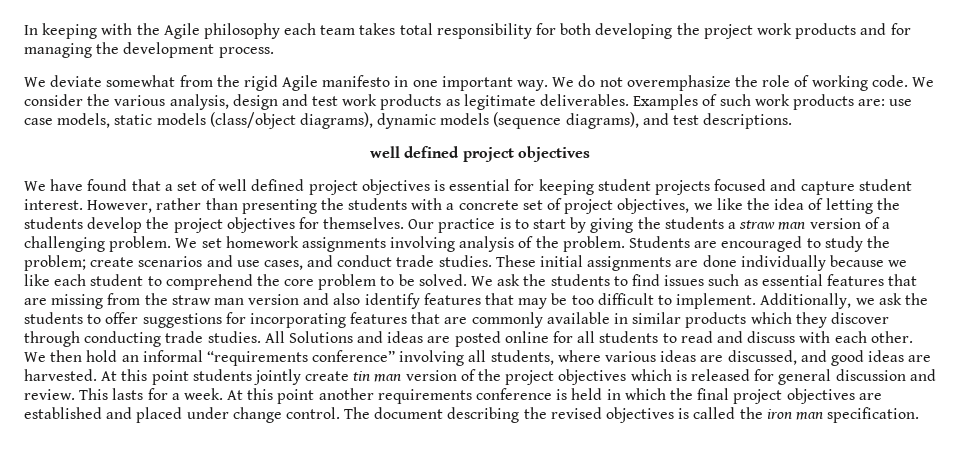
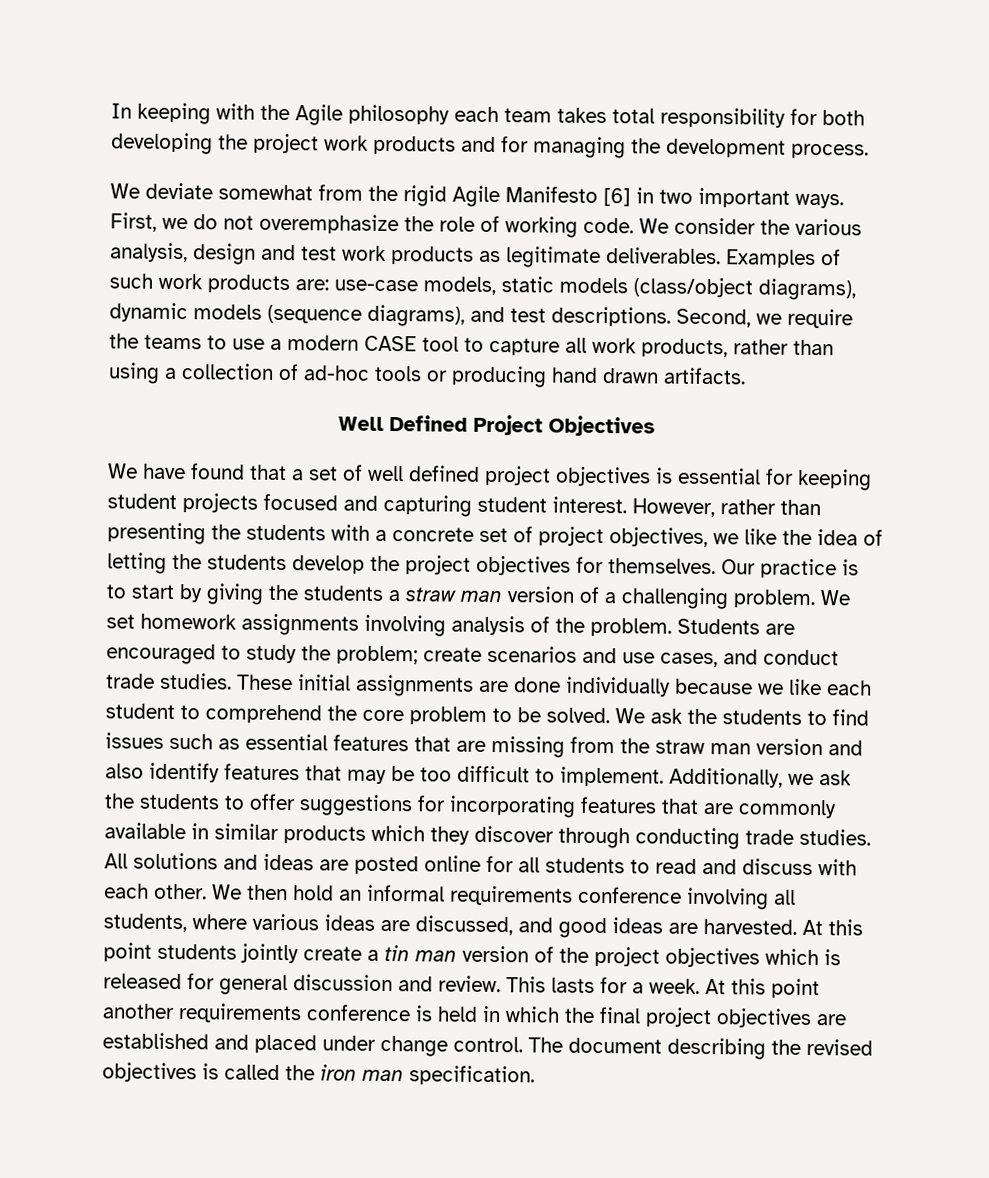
[322,75,575,91] manifesto in one important way. We -> [505,186,844,209] [110,212,188,232] Manifesto [6] in two important ways. First, we
[889,99,913,106] [24,118,53,125] use case -> [334,279,418,292] use-case
[370,146,590,162] // well defined project objectives -> [676,308,853,329] [109,333,834,358] [108,362,746,388] [337,414,655,437] Second, we require the teams to use a modern CASE tool to capture all work products, rather than using a collection of ad-hoc tools or producing hand drawn artifacts. // Well Defined Project Objectives
[800,181,855,195] capture -> [383,494,472,517] capturing
[288,331,353,343] Solutions -> [133,852,218,870] solutions
[206,350,396,366] “requirements conference” -> [450,885,682,906] requirements conference
(350, 376) none -> [367,949,379,961] a

